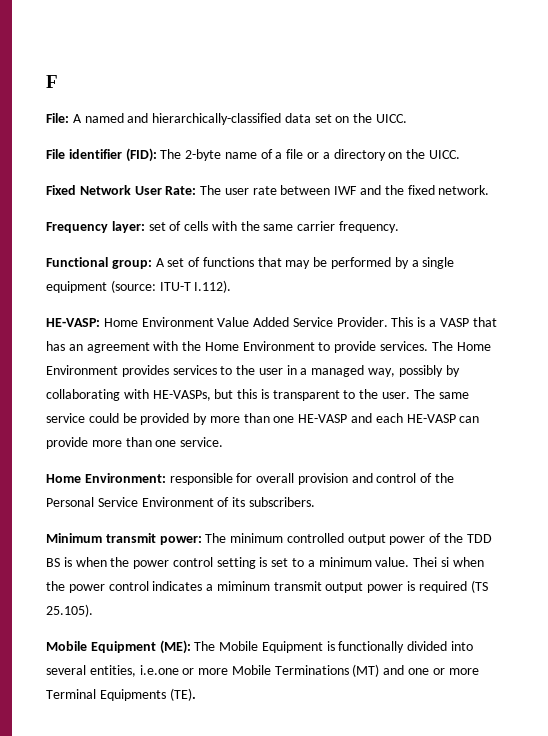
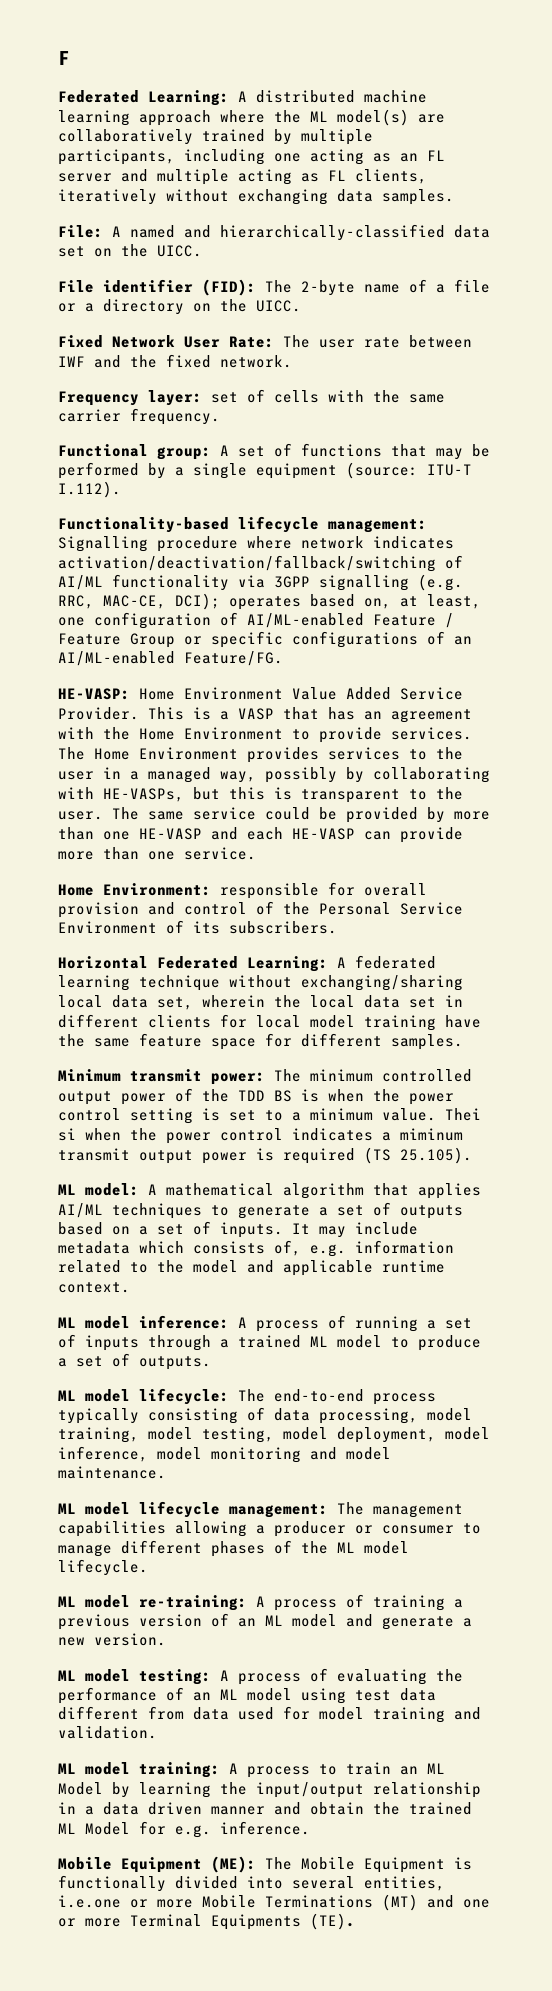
(58, 81) none -> [58,90,427,106] [58,109,445,126] [58,129,373,145] [58,149,445,165] [58,169,427,185] [58,189,454,205] // Federated Learning: A distributed machine learning approach where the ML model(s) are collaboratively trained by multiple participants, including one acting as an FL server and multiple acting as FL clients, iteratively without exchanging data samples.
(232, 286) none -> [58,516,427,533] [58,536,454,552] [58,555,463,572] [58,574,463,591] [58,593,481,610] [58,612,454,629] [58,631,472,648] [58,651,283,666] // Functionality-based lifecycle management: Signalling procedure where network indicates activation/deactivation/fallback/switching of AI/ML functionality via 3GPP signalling (e.g. RRC, MAC-CE, DCI); operates based on, at least, one configuration of AI/ML-enabled Feature / Feature Group or specific configurations of an AI/ML-enabled Feature/FG.
(315, 502) none -> [58,955,436,972] [58,975,463,991] [58,995,463,1010] [58,1014,481,1031] [58,1033,463,1050] // Horizontal Federated Learning: A federated learning technique without exchanging/sharing local data set, wherein the local data set in different clients for local model training have the same feature space for different samples.
(93, 610) none -> [58,1183,481,1199] [58,1202,463,1219] [58,1221,418,1238] [58,1240,454,1257] [58,1260,445,1276] [58,1282,130,1293] [58,1315,472,1332] [58,1334,481,1351] [58,1353,211,1370] [58,1388,436,1405] [58,1407,472,1424] [58,1427,490,1443] [58,1446,391,1463] [58,1466,166,1479] [58,1501,463,1518] [58,1521,481,1537] [58,1540,409,1557] [58,1559,148,1576] [58,1594,463,1611] [58,1613,472,1630] [58,1633,166,1646] [58,1668,463,1685] [58,1687,436,1704] [58,1706,481,1723] [58,1726,157,1739] [58,1762,445,1778] [58,1782,481,1798] [58,1802,472,1815] [58,1821,310,1838] // ML model: A mathematical algorithm that applies AI/ML techniques to generate a set of outputs based on a set of inputs. It may include metadata which consists of, e.g. information related to the model and applicable runtime context. // ML model inference: A process of running a set of inputs through a trained ML model to produce a set of outputs. // ML model lifecycle: The end-to-end process typically consisting of data processing, model training, model testing, model deployment, model inference, model monitoring and model maintenance. // ML model lifecycle management: The management capabilities allowing a producer or consumer to manage different phases of the ML model lifecycle. // ML model re-training: A process of training a previous version of an ML model and generate a new version. // ML model testing: A process of evaluating the performance of an ML model using test data different from data used for model training and validation. // ML model training: A process to train an ML Model by learning the input/output relationship in a data driven manner and obtain the trained ML Model for e.g. inference.

